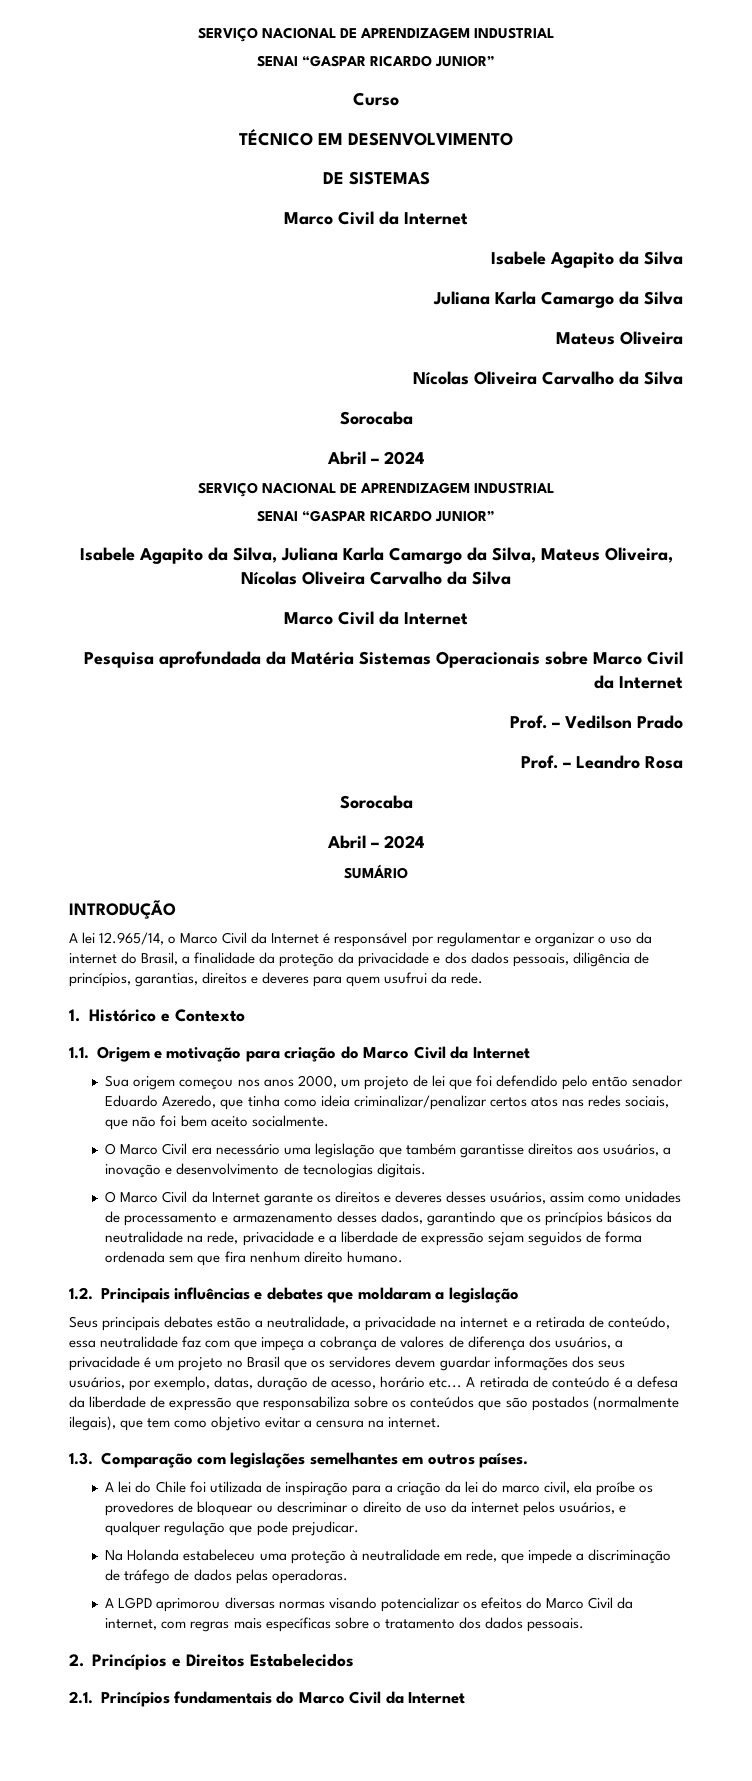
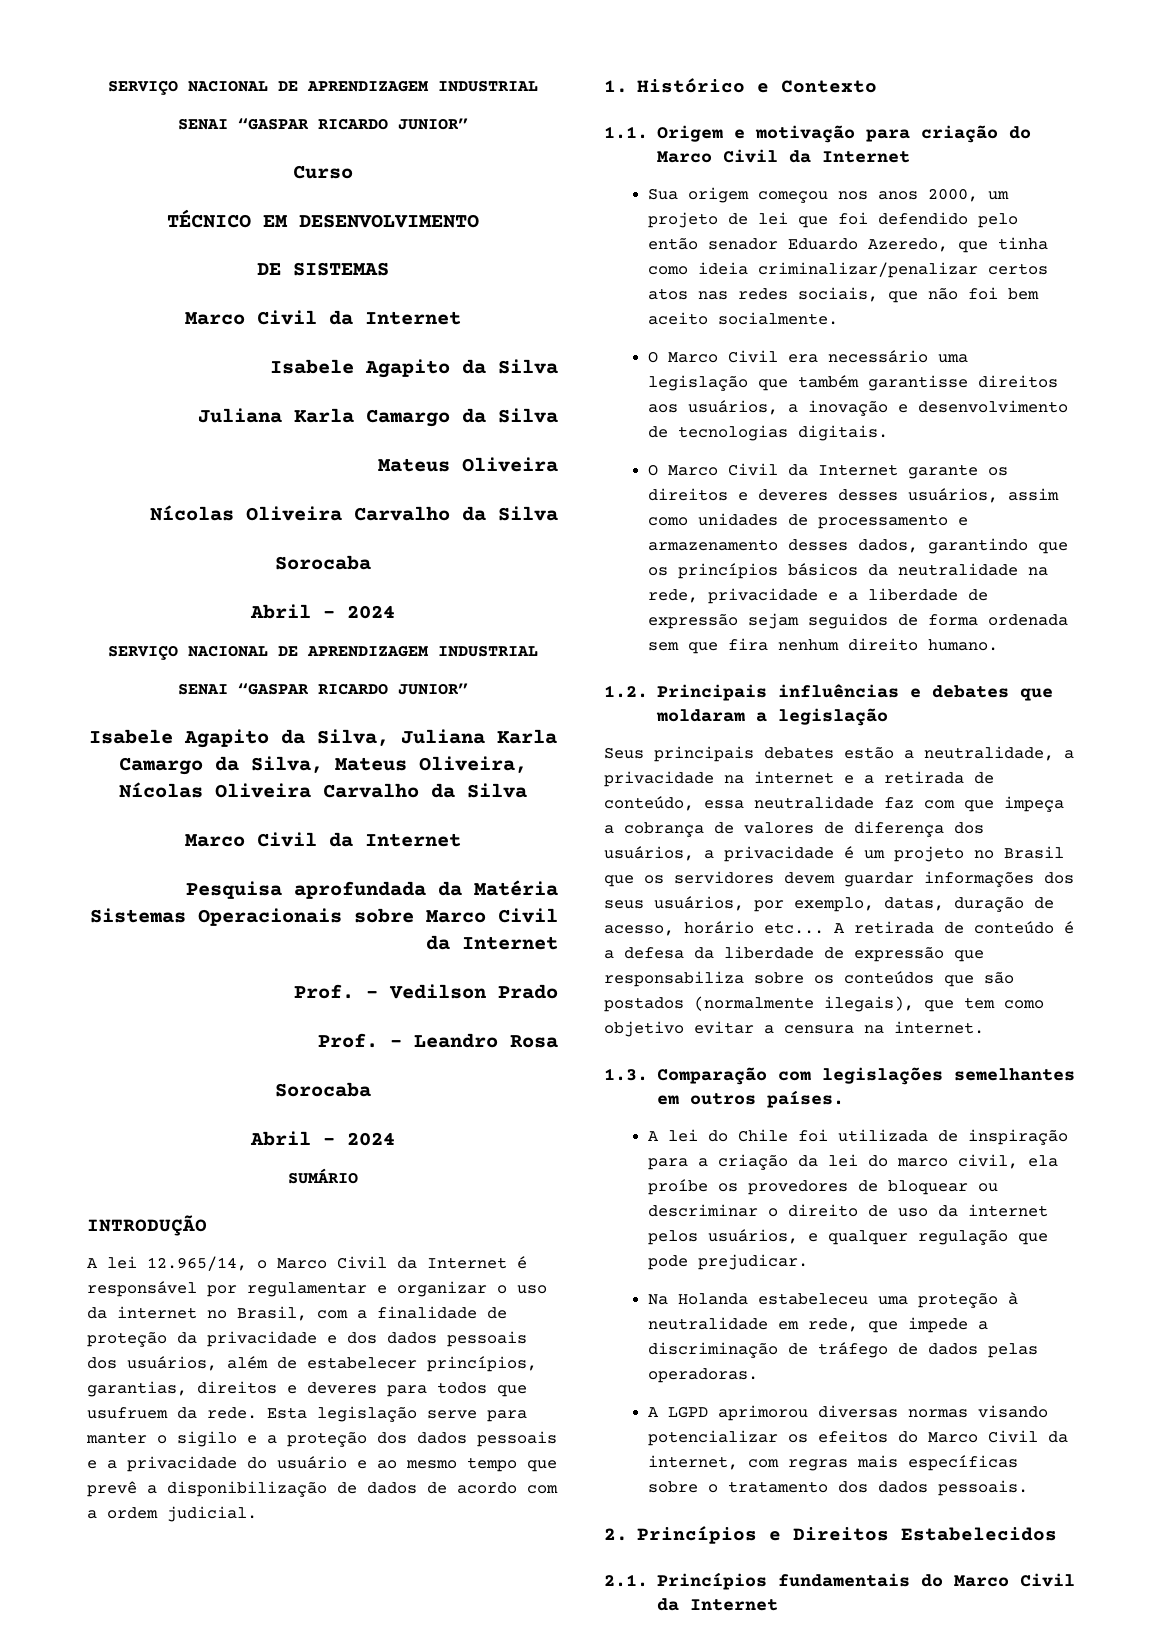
[121,952,179,965] do Brasil, -> [207,1306,348,1321] no Brasil, com
[259,952,276,964] da -> [487,1307,507,1319] de
[512,952,649,967] pessoais, diligência de -> [447,1331,527,1347] [87,1356,417,1371] pessoais dos usuários, além de estabelecer
[346,972,428,987] quem usufrui -> [437,1382,527,1397] [87,1407,168,1419] todos que usufruem
(484, 978) none -> [267,1406,527,1422] [86,1431,557,1447] [87,1456,557,1472] [87,1481,558,1497] [87,1506,257,1522] Esta legislação serve para manter o sigilo e a proteção dos dados pessoais e a privacidade do usuário e ao mesmo tempo que prevê a disponibilização de dados de acordo com a ordem judicial.

